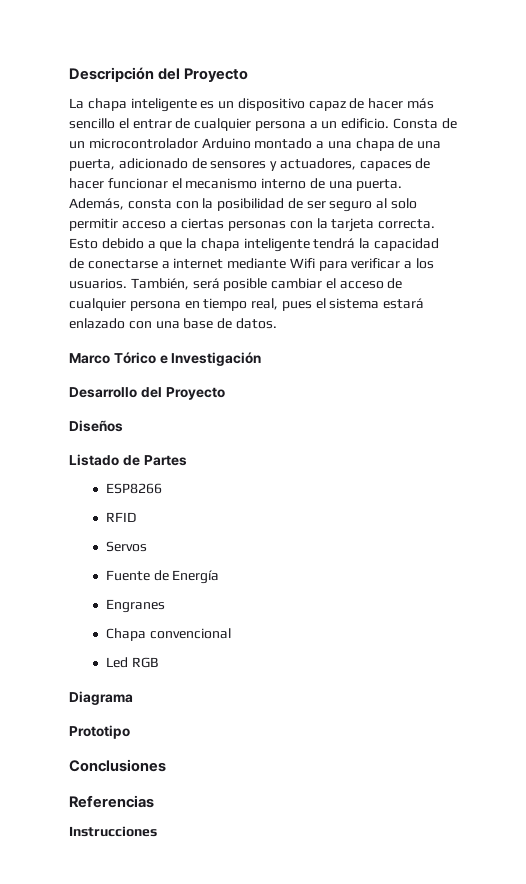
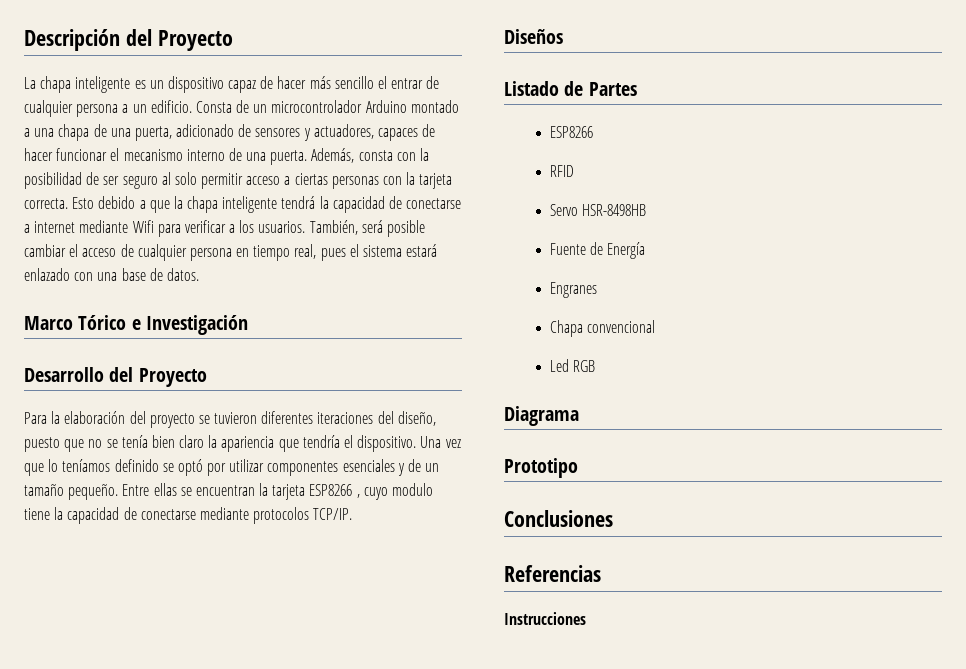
(225, 393) none -> [24,411,436,428] [24,435,461,452] [24,459,440,476] [24,483,434,500] [24,507,353,524] // Para la elaboración del proyecto se tuvieron diferentes iteraciones del diseño, puesto que no se tenía bien claro la apariencia que tendría el dispositivo. Una vez que lo teníamos definido se optó por utilizar componentes esenciales y de un tamaño pequeño. Entre ellas se encuentran la tarjeta ESP8266 , cuyo modulo tiene la capacidad de conectarse mediante protocolos TCP/IP.
[105,541,147,552] Servos -> [549,204,646,216] Servo HSR-8498HB

